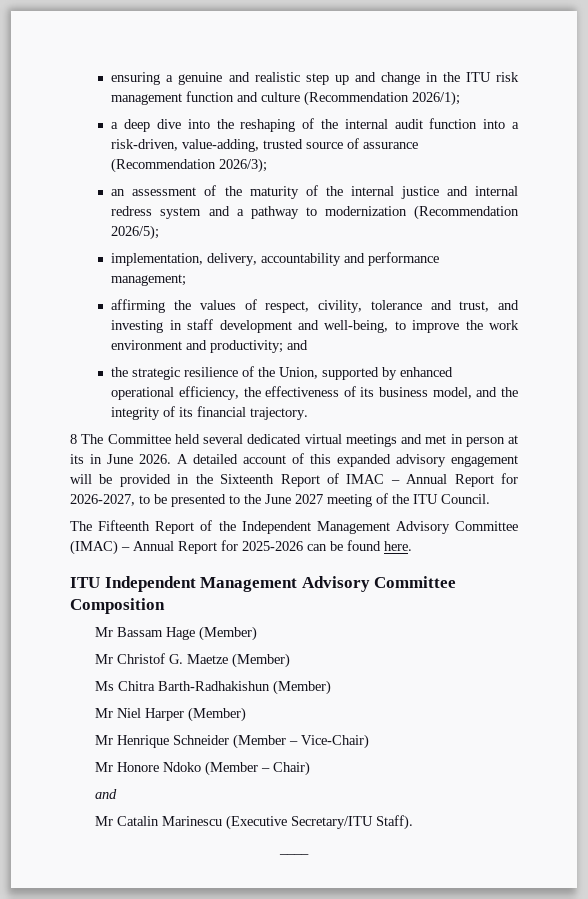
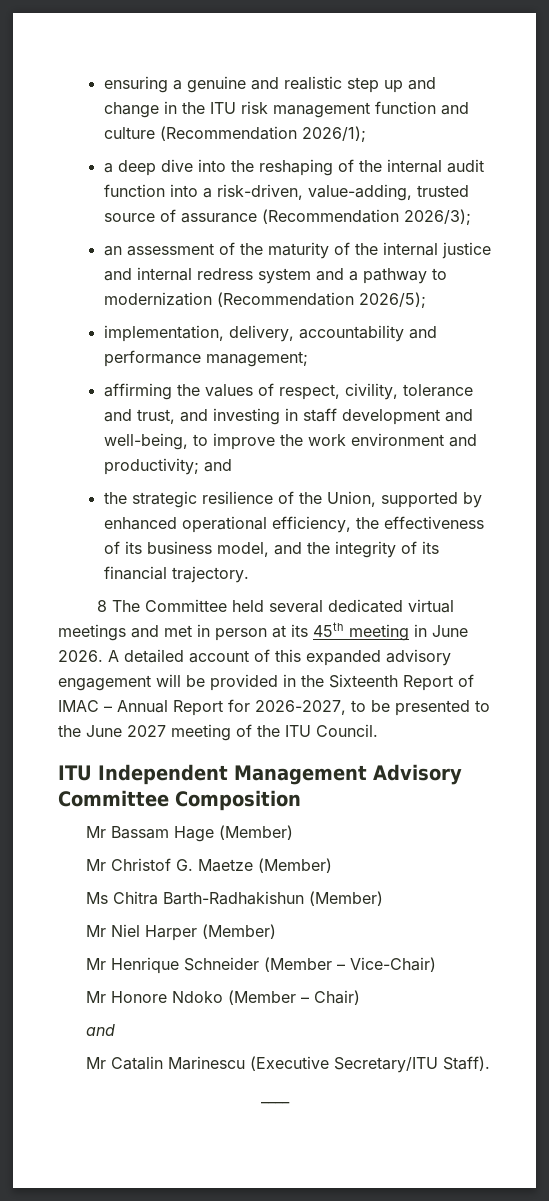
(84, 459) none -> [313,622,409,641] 45th meeting
[70,520,518,534] [70,540,412,555] // The Fifteenth Report of the Independent Management Advisory Committee (IMAC) – Annual Report for 2025-2026 can be found here. -> (378, 730) none

